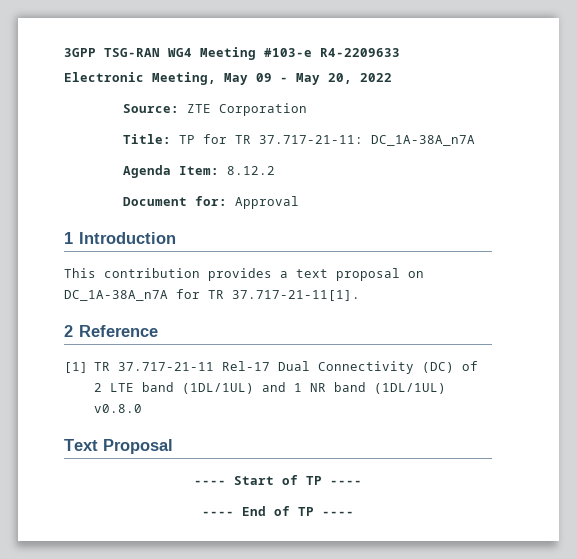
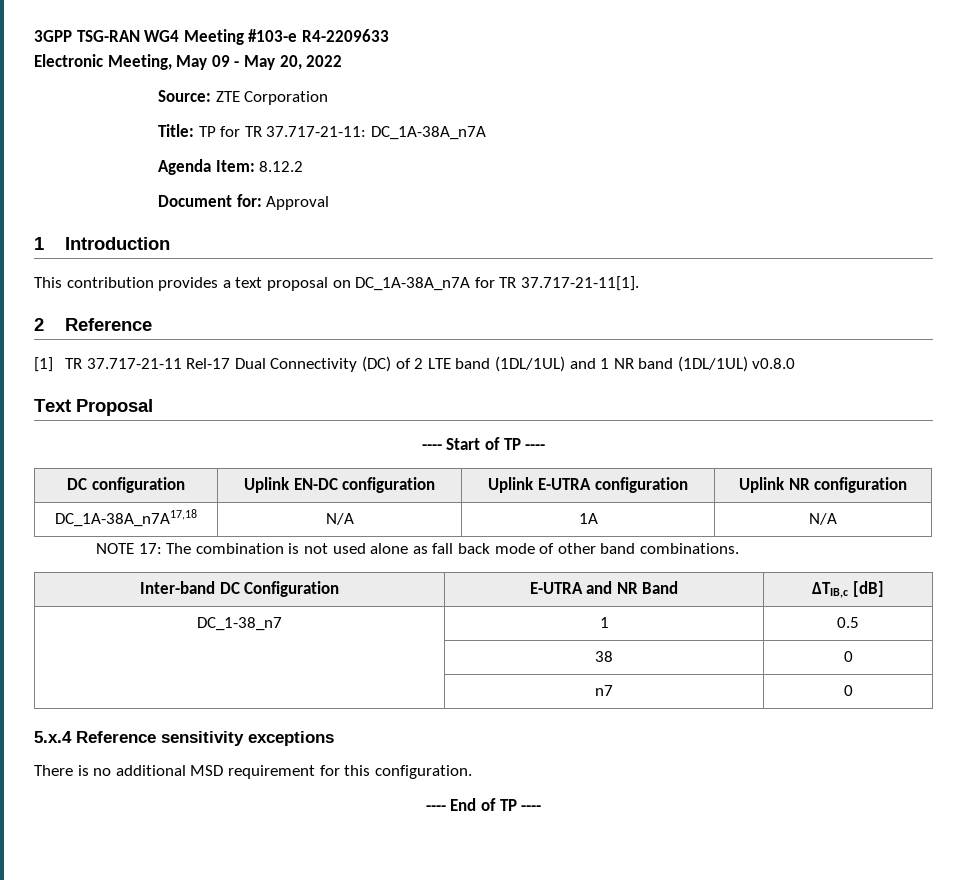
(362, 482) none -> [67,477,185,493] [243,477,436,493] [488,477,688,493] [738,477,908,493] [55,509,197,527] [325,513,354,525] [578,513,598,524] [809,513,837,525] [96,543,739,554] [139,581,340,597] [529,581,679,594] [812,581,884,598] [197,617,282,631] [599,617,609,628] [837,617,859,628] [594,651,613,662] [843,651,853,662] [594,685,613,696] [843,685,853,696] [34,731,334,746] [34,765,472,779] // DC configuration | Uplink EN-DC configuration | Uplink E-UTRA configuration | Uplink NR configuration // DC_1A-38A_n7A17,18 | N/A | 1A | N/A // NOTE 17: The combination is not used alone as fall back mode of other band combinations. // Inter-band DC Configuration | E-UTRA and NR Band | ΔTIB,c [dB] // DC_1-38_n7 | 1 | 0.5 // | 38 | 0 // | n7 | 0 // 5.x.4 Reference sensitivity exceptions // There is no additional MSD requirement for this configuration.

